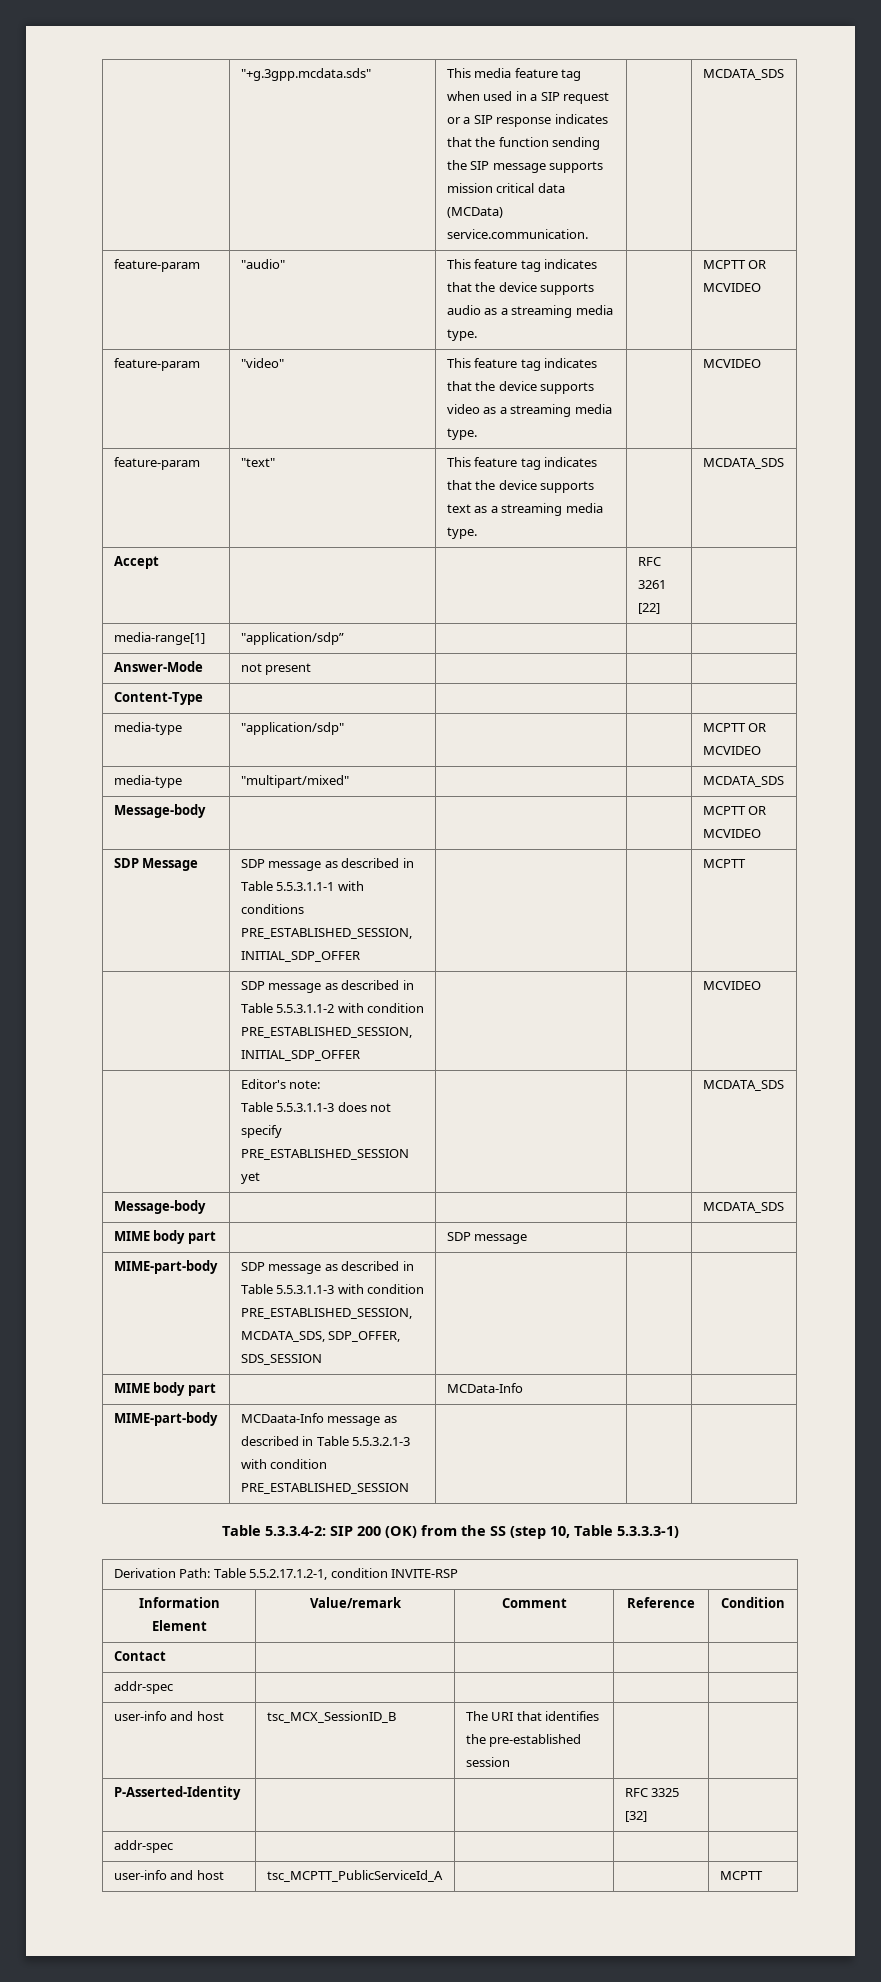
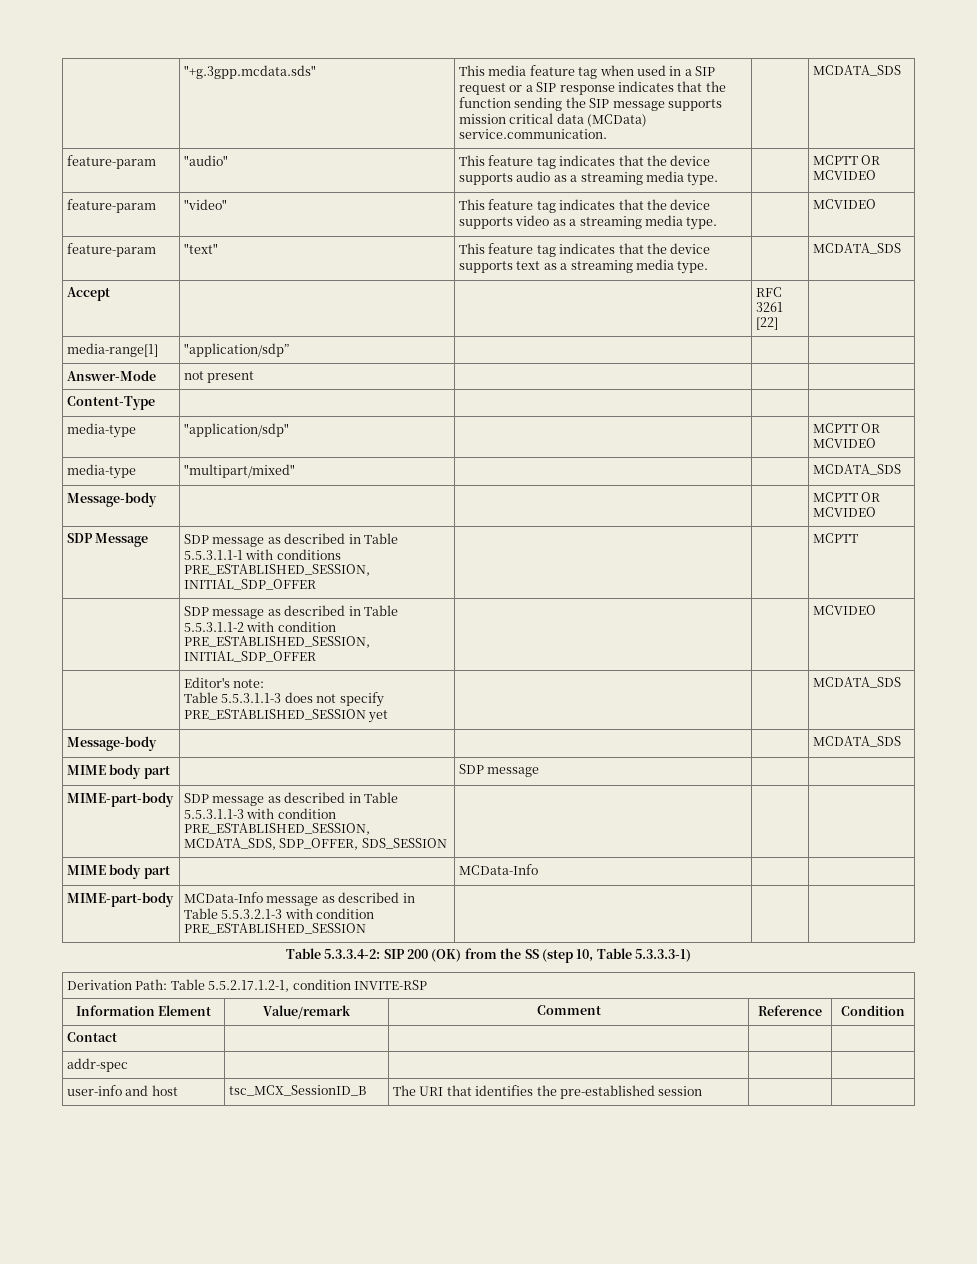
[240,1413,324,1423] MCDaata-Info -> [184,892,264,903] MCData-Info
[113,1786,241,1800] [624,1788,680,1797] [624,1811,647,1822] [113,1840,173,1853] [113,1870,224,1880] [266,1870,443,1882] [719,1871,763,1880] // P-Asserted-Identity | | | RFC 3325 [32] | // addr-spec | | | | // user-info and host | tsc_MCPTT_PublicServiceId_A | | | MCPTT -> (703, 1091) none

